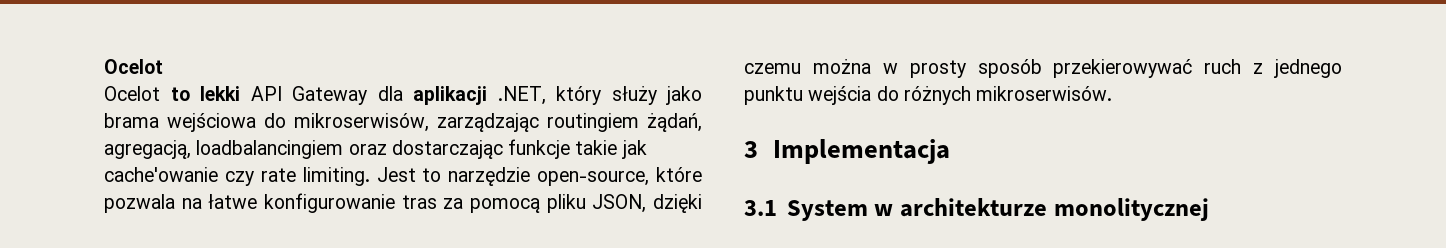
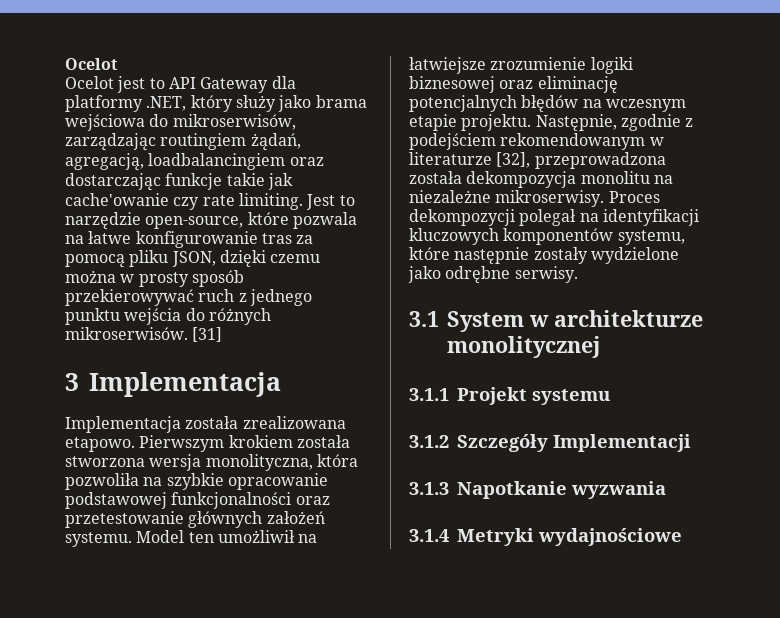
[170,86,240,101] to lekki -> [117,76,165,93] jest to
[413,86,487,105] aplikacji -> [65,95,143,112] platformy
(1113, 93) none -> [192,327,223,342] [31]
(950, 151) none -> [65,416,346,433] [65,435,350,452] [65,454,358,471] [65,473,328,490] [65,492,330,509] [65,511,325,528] [65,530,318,547] [409,57,633,74] [409,76,618,93] [409,95,686,112] [409,114,694,131] [409,133,664,150] [409,152,666,169] [409,171,673,188] [409,190,660,207] [409,209,699,226] [409,228,685,245] [409,247,679,264] [408,266,578,283] // Implementacja została zrealizowana etapowo. Pierwszym krokiem została stworzona wersja monolityczna, która pozwoliła na szybkie opracowanie podstawowej funkcjonalności oraz przetestowanie głównych założeń systemu. Model ten umożliwił na łatwiejsze zrozumienie logiki biznesowej oraz eliminację potencjalnych błędów na wczesnym etapie projektu. Następnie, zgodnie z podejściem rekomendowanym w literaturze [32], przeprowadzona została dekompozycja monolitu na niezależne mikroserwisy. Proces dekompozycji polegał na identyfikacji kluczowych komponentów systemu, które następnie zostały wydzielone jako odrębne serwisy.
(1209, 209) none -> [409,387,610,405] [409,434,691,452] [409,481,666,499] [409,528,682,546] // 3.1.1 Projekt systemu // 3.1.2 Szczegóły Implementacji // 3.1.3 Napotkanie wyzwania // 3.1.4 Metryki wydajnościowe

